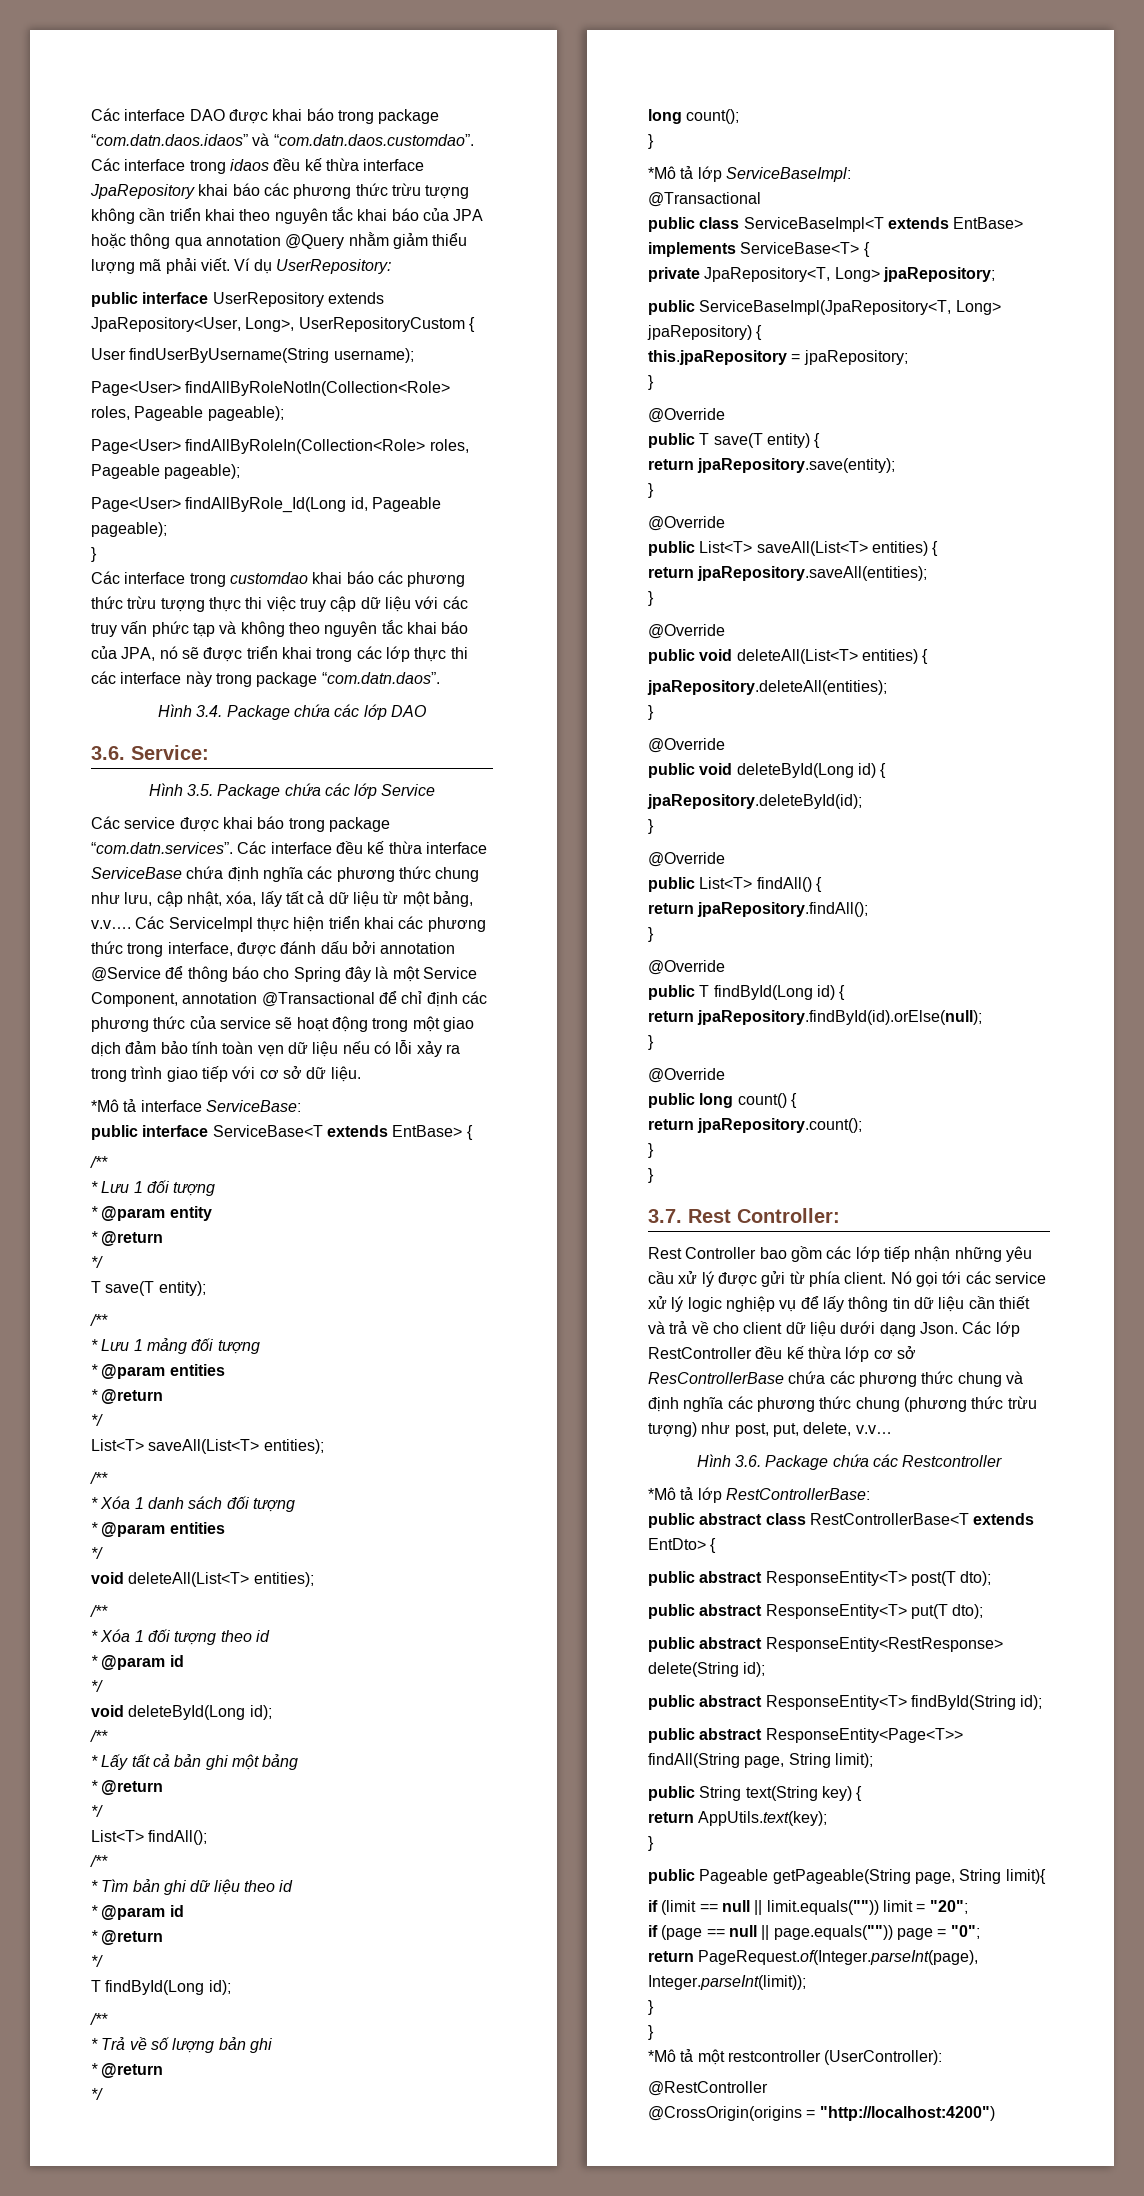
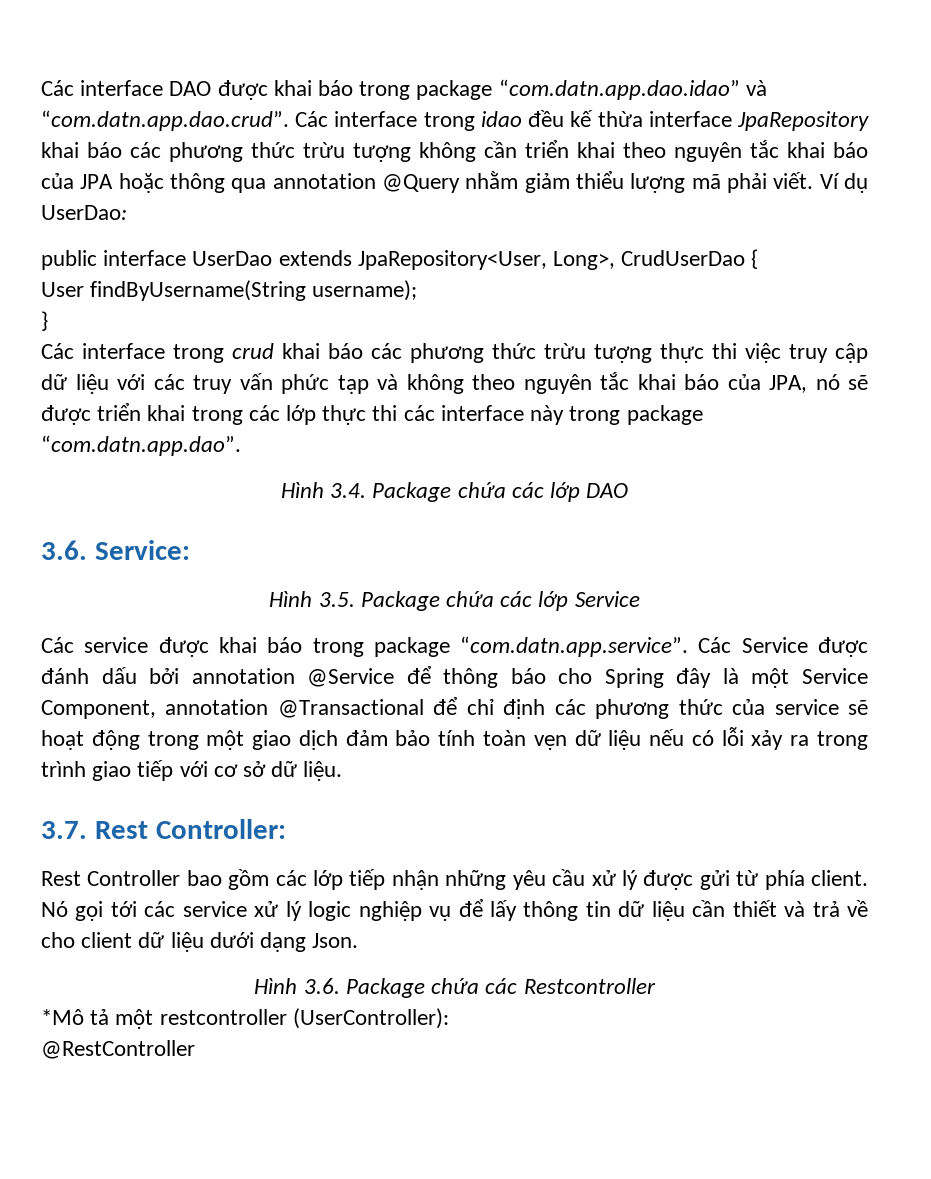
[91,133,474,146] [91,158,269,174] “com.datn.daos.idaos” và “com.datn.daos.customdao”. Các interface trong idaos -> [498,79,767,100] [41,110,522,131] “com.datn.app.dao.idao” và “com.datn.app.dao.crud”. Các interface trong idao
[275,259,391,274] [91,292,324,307] UserRepository: // public interface UserRepository -> [41,205,127,220] [41,250,273,270] UserDao: // public interface UserDao
[298,317,465,332] UserRepositoryCustom -> [621,250,746,266] CrudUserDao
[129,348,330,363] findUserByUsername(String -> [90,280,307,301] findByUsername(String
[91,381,451,396] [91,406,284,421] [91,439,469,454] [91,464,241,479] [91,497,441,513] [91,522,167,537] // Page<User> findAllByRoleNotIn(Collection<Role> roles, Pageable pageable); // Page<User> findAllByRoleIn(Collection<Role> roles, Pageable pageable); // Page<User> findAllByRole_Id(Long id, Pageable pageable); -> (418, 290) none
[229,572,308,584] customdao -> [232,343,274,359] crud
[321,672,440,684] “com.datn.daos”. -> [41,435,241,456] “com.datn.app.dao”.
[91,841,487,854] [91,866,480,882] [91,891,473,907] [91,916,486,932] [91,941,233,957] “com.datn.services”. Các interface đều kế thừa interface ServiceBase chứa định nghĩa các phương thức chung như lưu, cập nhật, xóa, lấy tất cả dữ liệu từ một bảng, v.v…. Các ServiceImpl thực hiện triển khai các phương thức trong interface, -> [460,636,808,657] “com.datn.app.service”. Các Service
[91,1099,301,1112] [91,1125,473,1140] [90,1156,108,1168] [91,1180,216,1196] [91,1206,212,1221] [91,1231,164,1246] [91,1256,103,1268] [91,1281,206,1296] [90,1314,108,1326] [91,1338,260,1354] [91,1364,225,1379] [91,1389,164,1404] [91,1414,103,1426] [91,1439,324,1454] [90,1472,108,1484] [91,1496,295,1512] [91,1522,225,1537] [91,1547,103,1559] [91,1572,314,1587] [90,1605,108,1617] [91,1629,270,1645] [91,1655,184,1670] [91,1680,103,1692] [91,1705,272,1720] [90,1730,108,1742] [91,1754,299,1770] [91,1780,164,1795] [91,1805,103,1817] [91,1830,208,1845] [90,1855,108,1867] [91,1879,294,1895] [91,1905,184,1920] [91,1930,164,1945] [91,1955,103,1967] [91,1980,231,1995] [90,2013,108,2025] [91,2037,272,2053] [91,2063,164,2078] [91,2088,103,2100] [648,109,740,124] [648,134,654,149] [648,166,851,182] [648,192,761,207] [648,217,1024,232] [648,242,870,257] [648,267,995,282] [648,300,1001,315] [647,325,763,340] [648,350,908,365] [648,375,654,390] [648,408,725,423] [648,433,821,448] [648,458,896,473] [648,483,654,498] [648,516,725,531] [648,541,939,556] [648,566,928,581] [648,591,654,606] [648,624,725,639] [648,649,929,664] [647,680,887,695] [648,705,654,720] [648,738,725,753] [648,763,887,778] [647,794,862,809] [648,819,654,834] [648,852,725,867] [648,877,822,892] [648,902,869,917] [648,927,654,942] [648,960,725,975] [648,985,846,1000] [648,1010,983,1025] [648,1035,654,1050] [648,1068,725,1083] [648,1093,797,1108] [648,1118,863,1133] [648,1143,654,1158] [648,1168,654,1183] // *Mô tả interface ServiceBase: // public interface ServiceBase<T extends EntBase> { // /** // * Lưu 1 đối tượng // * @param entity // * @return // */ // T save(T entity); // /** // * Lưu 1 mảng đối tượng // * @param entities // * @return // */ // List<T> saveAll(List<T> entities); // /** // * Xóa 1 danh sách đối tượng // * @param entities // */ // void deleteAll(List<T> entities); // /** // * Xóa 1 đối tượng theo id // * @param id // */ // void deleteById(Long id); // /** // * Lấy tất cả bản ghi một bảng // * @return // */ // List<T> findAll(); // /** // * Tìm bản ghi dữ liệu theo id // * @param id // * @return // */ // T findById(Long id); // /** // * Trả về số lượng bản ghi // * @return // */ // long count(); // } // *Mô tả lớp ServiceBaseImpl: // @Transactional // public class ServiceBaseImpl<T extends EntBase> implements ServiceBase<T> { // private JpaRepository<T, Long> jpaRepository; // public ServiceBaseImpl(JpaRepository<T, Long> jpaRepository) { // this.jpaRepository = jpaRepository; // } // @Override // public T save(T entity) { // return jpaRepository.save(entity); // } // @Override // public List<T> saveAll(List<T> entities) { // return jpaRepository.saveAll(entities); // } // @Override // public void deleteAll(List<T> entities) { // jpaRepository.deleteAll(entities); // } // @Override // public void deleteById(Long id) { // jpaRepository.deleteById(id); // } // @Override // public List<T> findAll() { // return jpaRepository.findAll(); // } // @Override // public T findById(Long id) { // return jpaRepository.findById(id).orElse(null); // } // @Override // public long count() { // return jpaRepository.count(); // } // } -> (343, 771) none
[962,1321,1020,1337] [648,1346,916,1362] [648,1371,1023,1387] [648,1396,1037,1412] [648,1422,892,1437] Các lớp RestController đều kế thừa lớp cơ sở ResControllerBase chứa các phương thức chung và định nghĩa các phương thức chung (phương thức trừu tượng) như post, put, delete, v.v… -> (359, 940) none
[648,1487,870,1503] [648,1513,1035,1528] [648,1538,717,1553] [648,1571,992,1586] [648,1604,984,1619] [648,1637,1003,1652] [648,1662,766,1677] [648,1695,1043,1710] [648,1728,963,1743] [648,1753,873,1768] [648,1786,863,1801] [648,1811,828,1826] [648,1836,654,1851] [648,1869,1046,1884] [648,1900,968,1915] [648,1925,980,1940] [648,1950,979,1965] [648,1975,806,1990] [648,2000,654,2015] [648,2025,654,2040] // *Mô tả lớp RestControllerBase: // public abstract class RestControllerBase<T extends EntDto> { // public abstract ResponseEntity<T> post(T dto); // public abstract ResponseEntity<T> put(T dto); // public abstract ResponseEntity<RestResponse> delete(String id); // public abstract ResponseEntity<T> findById(String id); // public abstract ResponseEntity<Page<T>> findAll(String page, String limit); // public String text(String key) { // return AppUtils.text(key); // } // public Pageable getPageable(String page, String limit){ // if (limit == null || limit.equals("")) limit = "20"; // if (page == null || page.equals("")) page = "0"; // return PageRequest.of(Integer.parseInt(page), Integer.parseInt(limit)); // } // } -> (656, 986) none
[648,2106,995,2121] // @CrossOrigin(origins = "http://localhost:4200") -> (195, 1049) none

